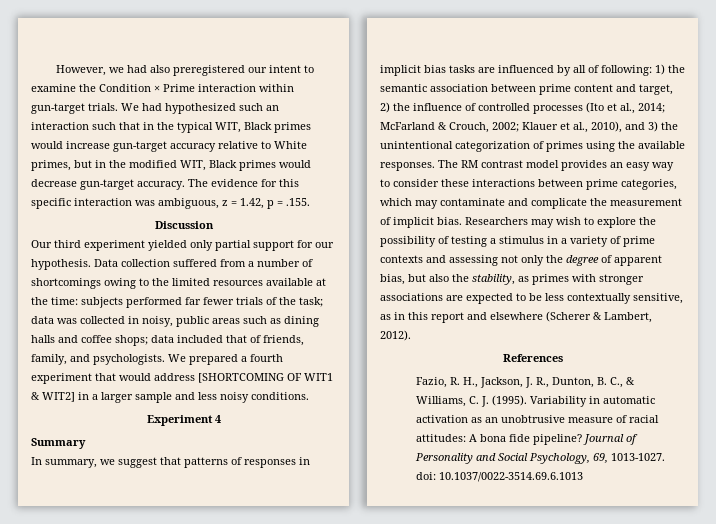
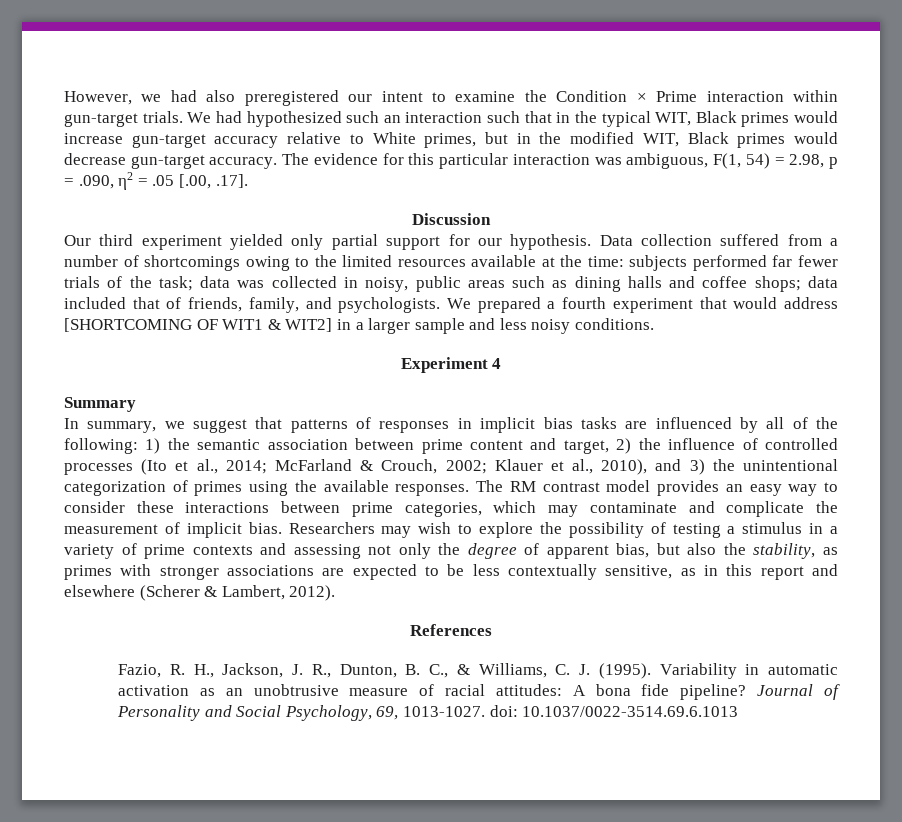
[31,198,71,209] specific -> [439,153,509,169] particular
[222,198,310,209] z = 1.42, p = .155. -> [713,153,839,169] [64,172,248,190] F(1, 54) = 2.98, p = .090, η2 = .05 [.00, .17].
(599, 69) none -> [816,417,839,429] the

